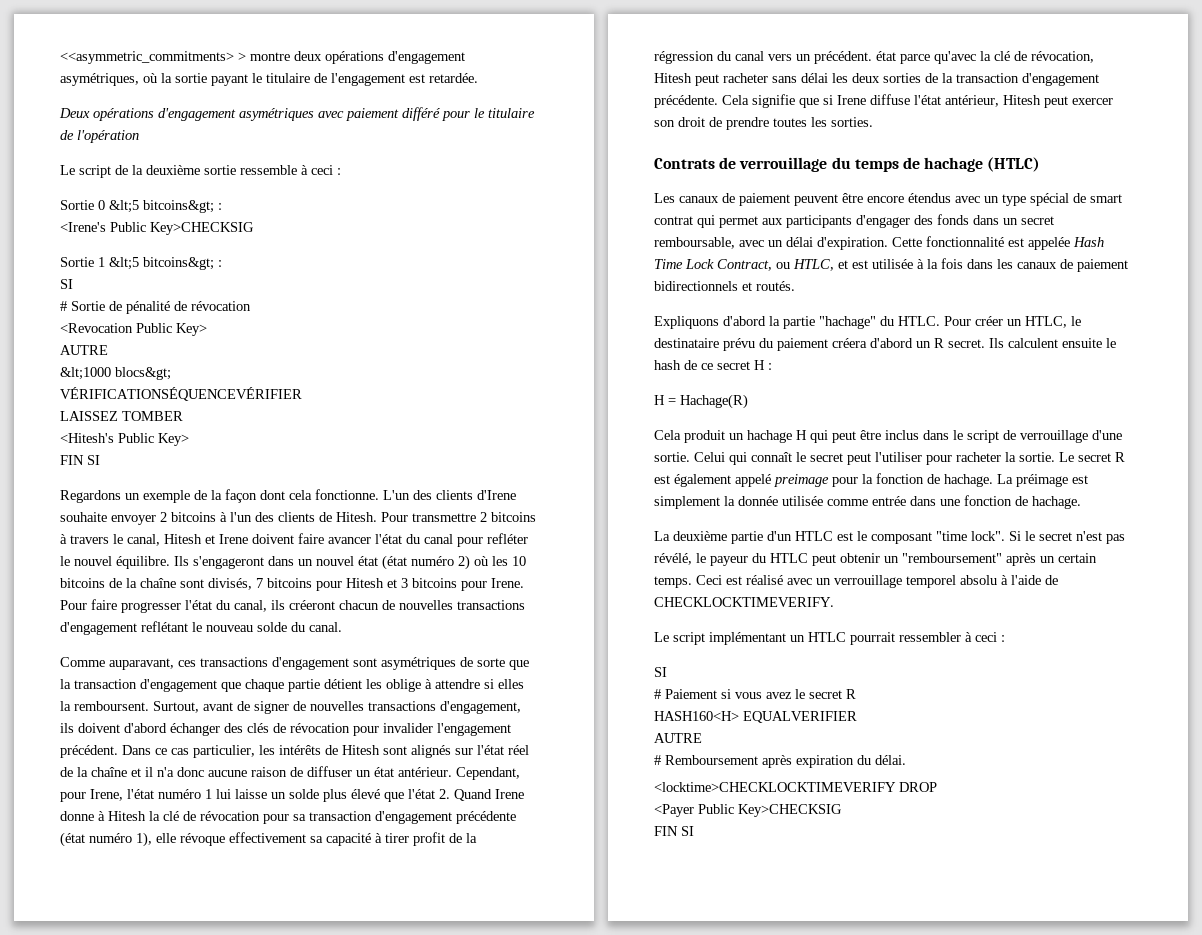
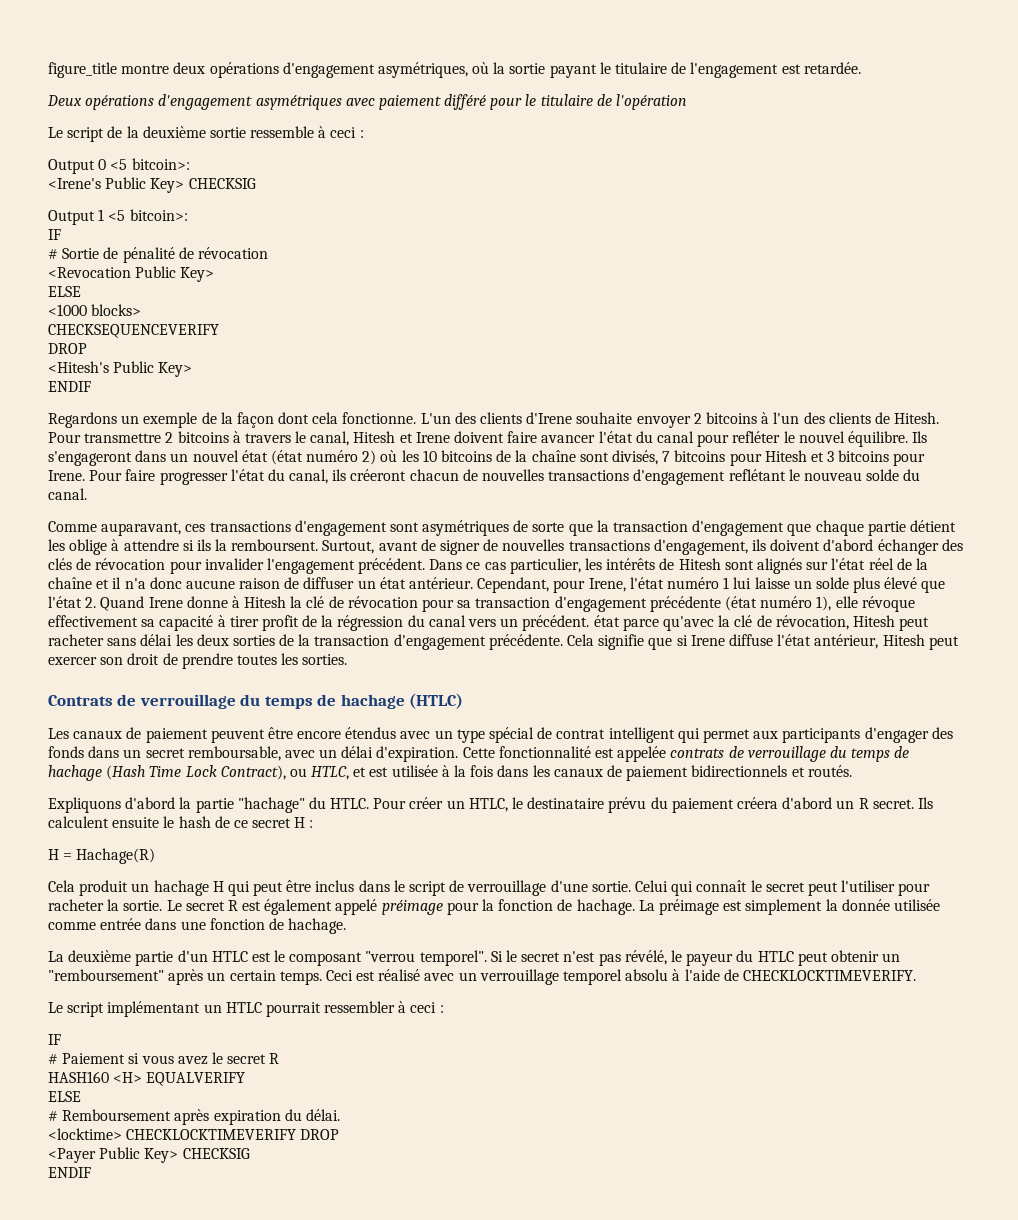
[60,51,246,64] <<asymmetric_commitments> > -> [48,62,117,78] figure_title
[60,200,222,213] [60,222,254,235] [60,257,222,270] [60,279,73,289] Sortie 0 &lt;5 bitcoins&gt; : // <Irene's Public Key>CHECKSIG // Sortie 1 &lt;5 bitcoins&gt; : // SI -> [48,158,190,174] [48,177,256,193] [48,209,188,225] [48,229,61,240] Output 0 <5 bitcoin>: // <Irene's Public Key> CHECKSIG // Output 1 <5 bitcoin>: // IF
[60,345,108,355] [60,367,171,380] [60,387,302,401] [60,411,183,421] AUTRE // &lt;1000 blocs&gt; // VÉRIFICATIONSÉQUENCEVÉRIFIER // LAISSEZ TOMBER -> [48,286,81,297] [48,304,142,316] [48,324,219,338] [48,343,87,354] ELSE // <1000 blocks> // CHECKSEQUENCEVERIFY // DROP
[60,455,100,465] FIN SI -> [48,381,91,392] ENDIF
[498,679,524,689] elles -> [196,539,211,551] ils
[1090,194,1122,203] [654,216,693,225] smart contrat -> [556,727,675,743] contrat intelligent
[1073,237,1104,247] Hash -> [670,746,910,762] [48,765,146,781] contrats de verrouillage du temps de hachage (Hash
[717,259,772,271] Contract, -> [220,765,286,780] Contract),
[774,474,829,487] preimage -> [381,900,443,915] préimage
[936,531,1005,541] "time lock". -> [365,950,487,966] "verrou temporel".
[654,667,667,677] SI -> [48,1034,61,1045] IF
[654,711,857,723] [654,733,702,743] HASH160<H> EQUALVERIFIER // AUTRE -> [48,1071,246,1086] [48,1091,81,1102] HASH160 <H> EQUALVERIFY // ELSE
[654,782,896,792] <locktime>CHECKLOCKTIMEVERIFY -> [48,1128,297,1140] <locktime> CHECKLOCKTIMEVERIFY
[738,804,842,817] [654,826,694,836] Key>CHECKSIG // FIN SI -> [144,1148,250,1163] [48,1167,91,1178] Key> CHECKSIG // ENDIF

